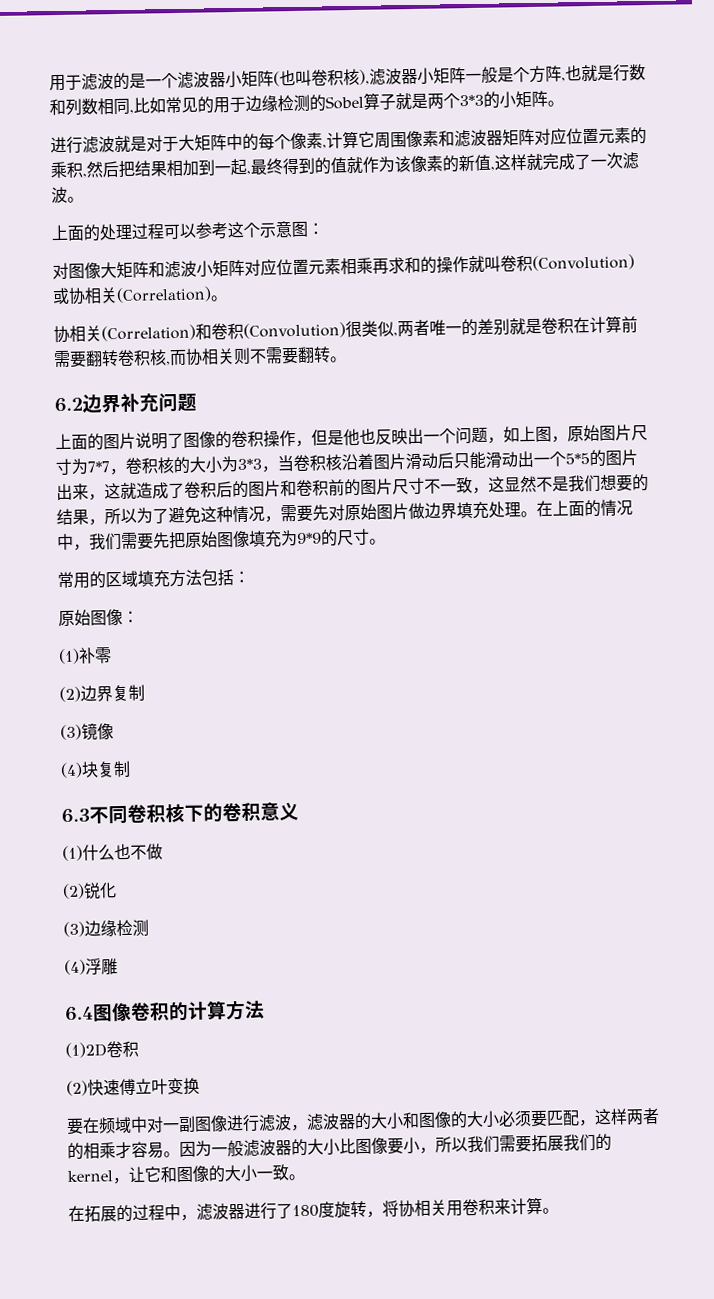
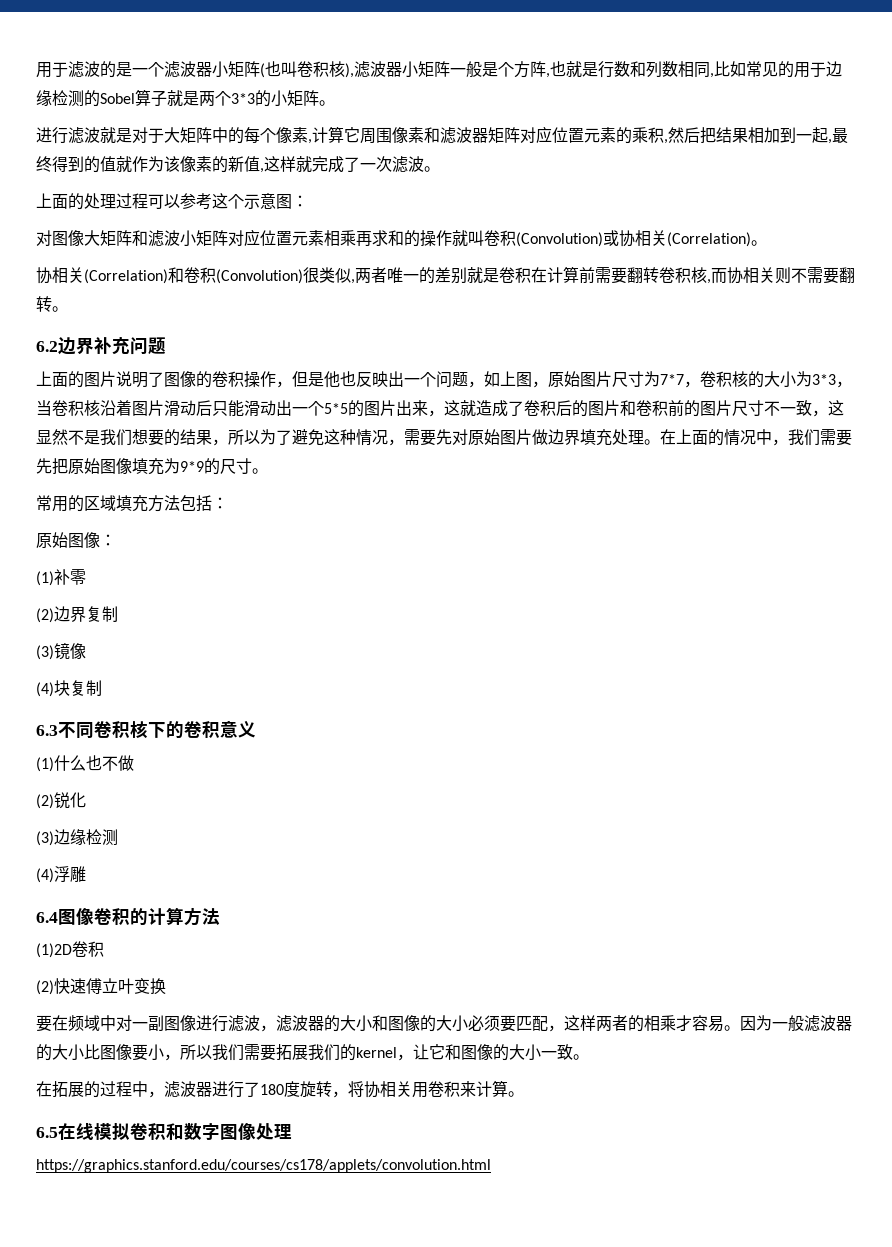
(559, 1210) none -> [36,1122,292,1140] [36,1159,491,1173] // 6.5在线模拟卷积和数字图像处理 // https://graphics.stanford.edu/courses/cs178/applets/convolution.html

